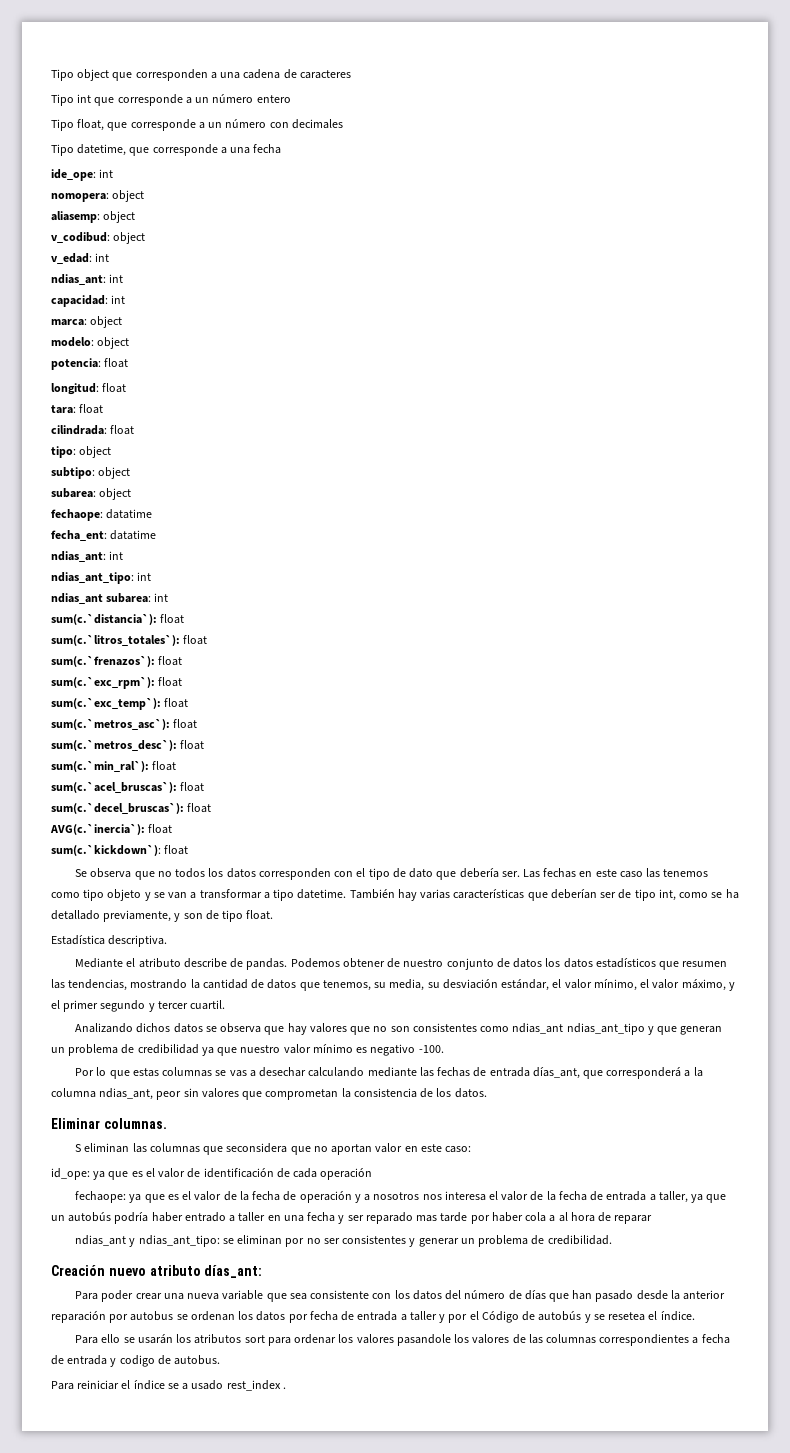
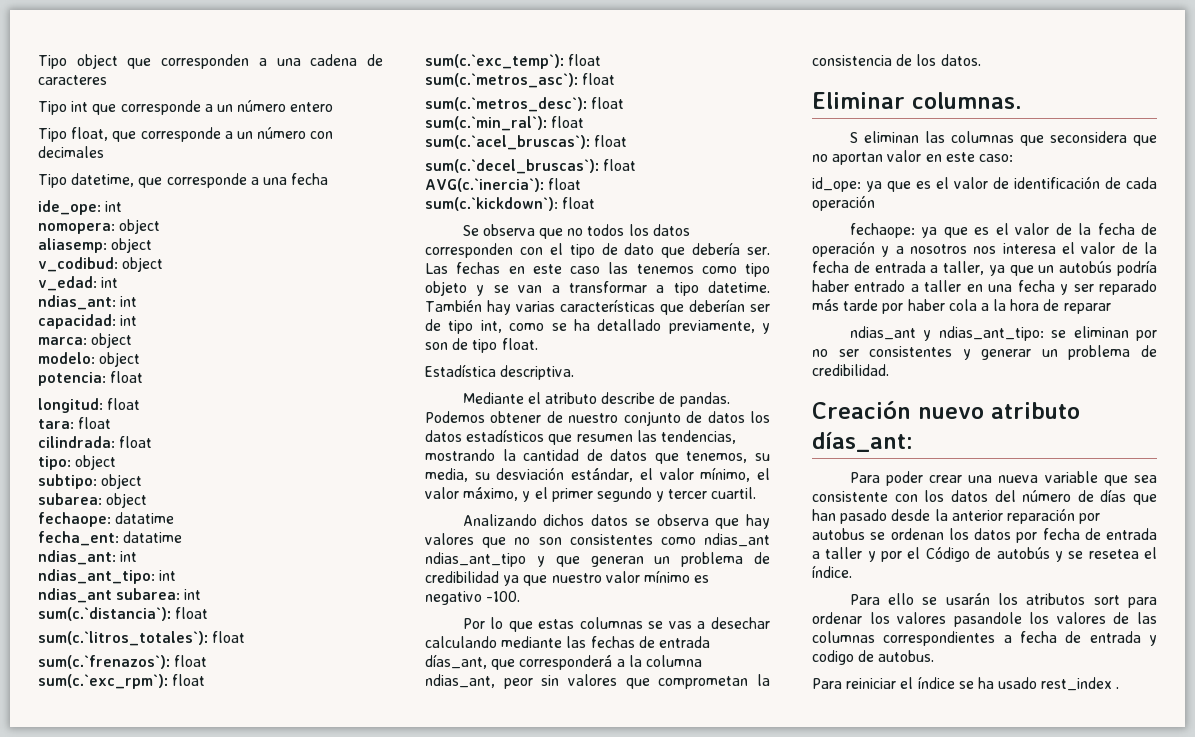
[416,1215,438,1222] mas -> [812,299,839,311] más
[558,1212,568,1222] al -> [993,299,1007,311] la
[182,1383,189,1390] a -> [977,677,994,689] ha

